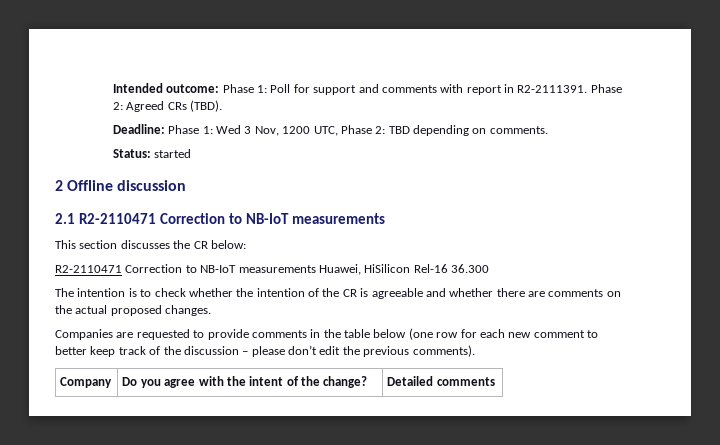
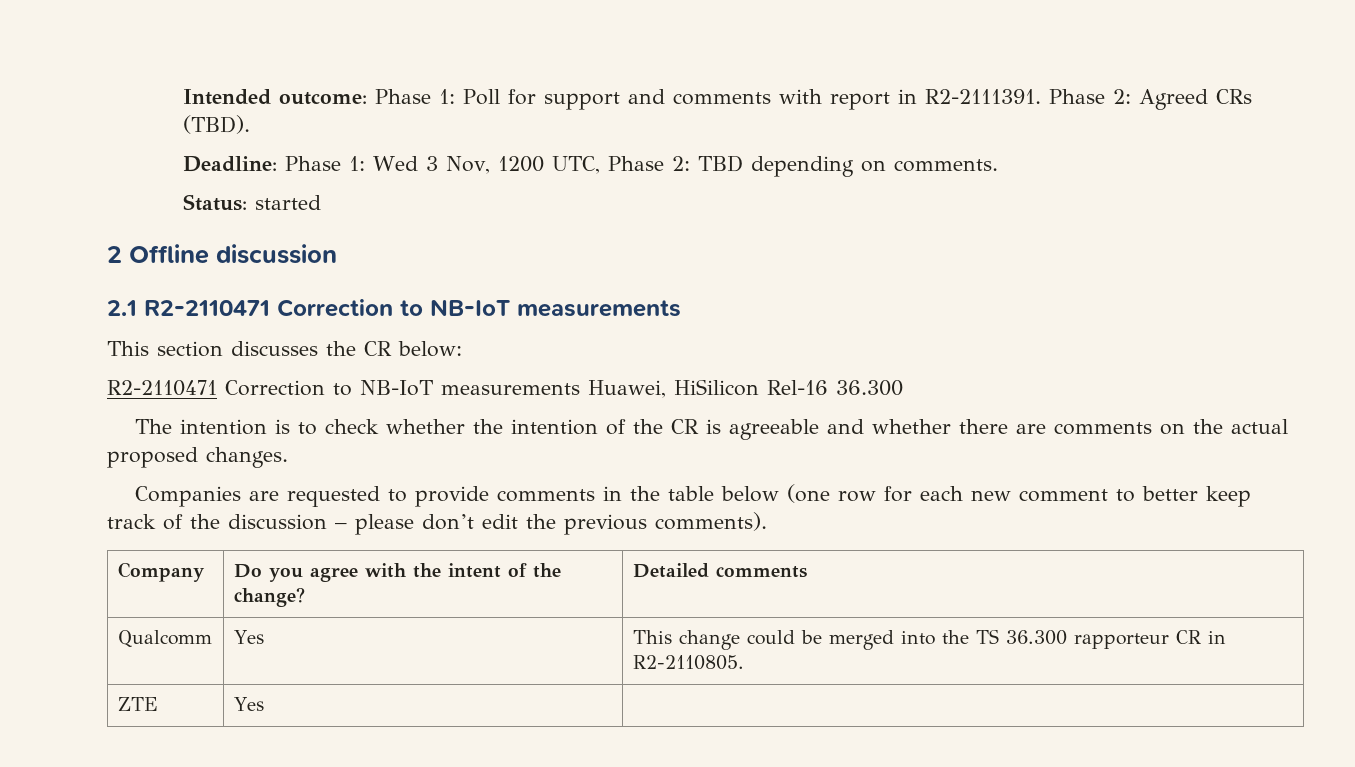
(495, 381) none -> [117,630,212,648] [233,630,264,644] [632,629,1226,650] [632,655,744,670] [117,697,158,711] [233,697,264,711] // Qualcomm | Yes | This change could be merged into the TS 36.300 rapporteur CR in R2-2110805. // ZTE | Yes |

